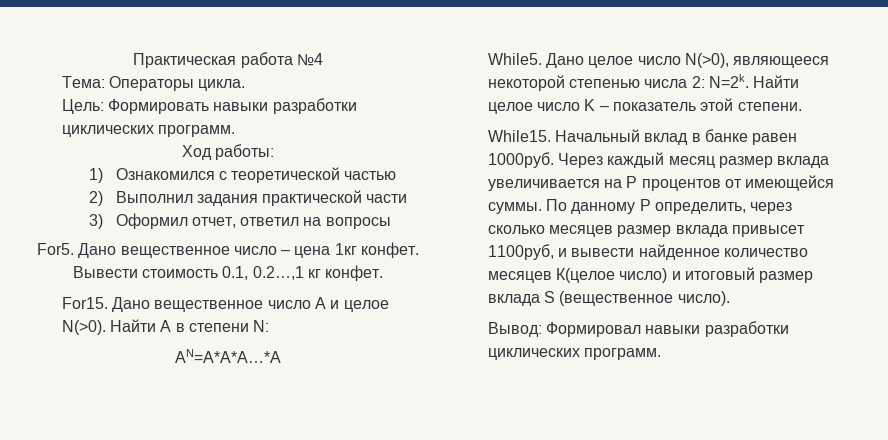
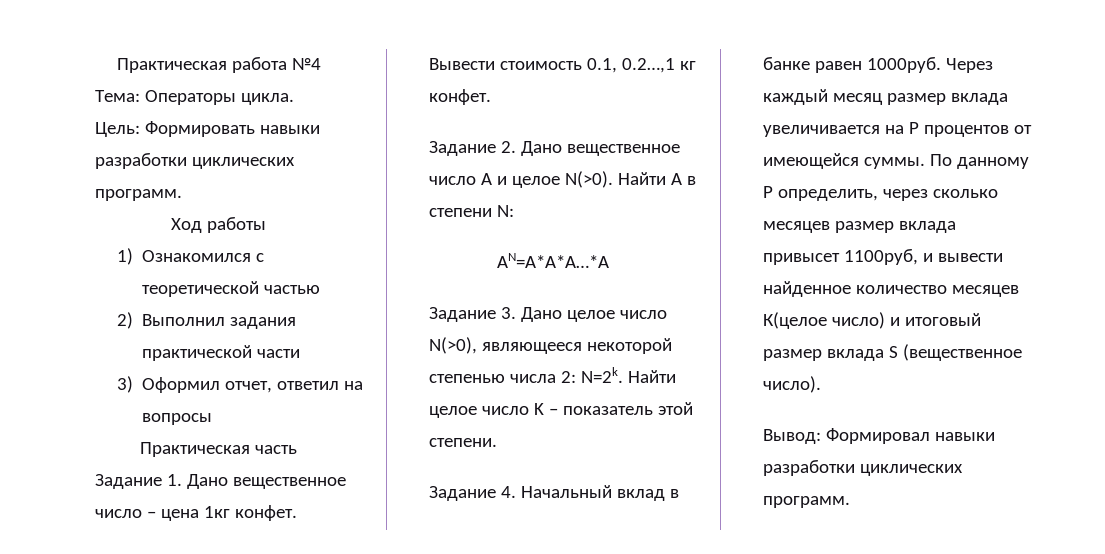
[215,144,275,160] работы: -> [206,217,266,233] работы
[36,243,74,255] For5. -> [140,442,297,457] [94,474,182,489] Практическая часть // Задание 1.
[61,297,108,309] For15. -> [428,141,516,156] Задание 2.
[487,53,542,65] While5. -> [428,307,516,322] Задание 3.
[487,130,551,142] While15. -> [428,486,516,501] Задание 4.

